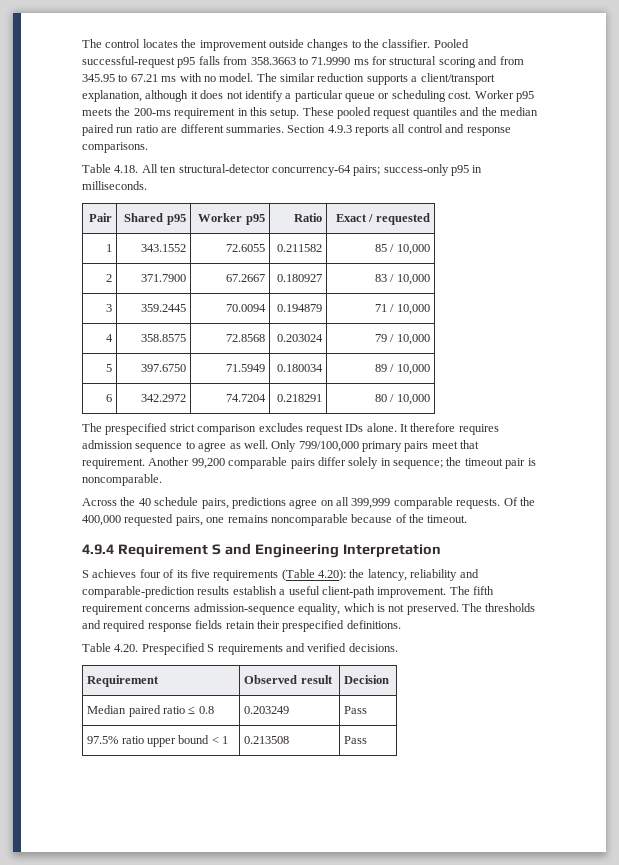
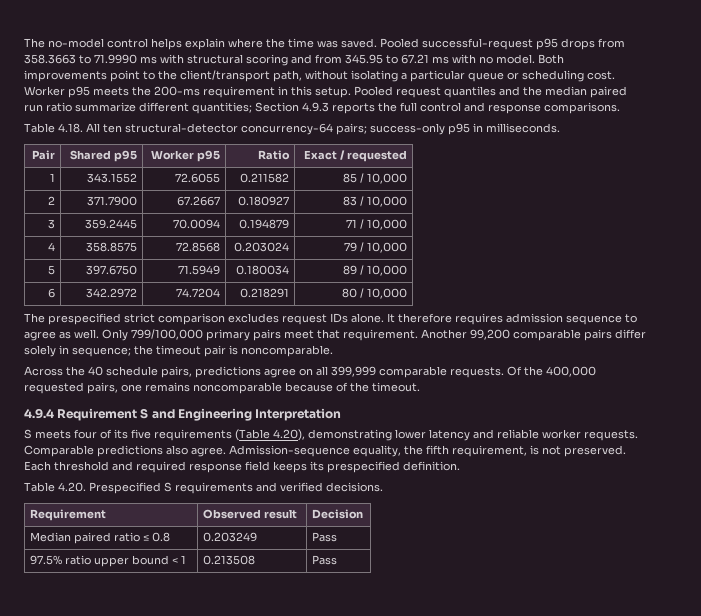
[82,39,431,51] The control locates the improvement outside changes to the classifier. -> [24,38,377,50] The no-model control helps explain where the time was saved.
[198,56,220,65] falls -> [561,38,595,50] drops
[372,56,387,65] for -> [160,54,184,64] with
[256,73,495,85] [82,90,283,102] The similar reduction supports a client/transport explanation, although it does not identify -> [538,54,564,64] [24,70,398,82] Both improvements point to the client/transport path, without isolating
[302,107,371,119] These pooled -> [354,86,393,96] Pooled
[161,124,284,133] are different summaries. -> [75,102,252,114] summarize different quantities;
[392,124,406,133] all -> [378,102,417,112] the full
[92,569,137,578] achieves -> [35,430,71,439] meets
[318,569,479,581] [82,586,494,598] [82,603,375,615] 4.20): the latency, reliability and comparable-prediction results establish a useful client-path improvement. The fifth requirement concerns admission-sequence equality, which -> [273,429,638,441] [24,445,527,457] 4.20), demonstrating lower latency and reliable worker requests. Comparable predictions also agree. Admission-sequence equality, the fifth requirement,
[462,603,536,612] The thresholds -> [24,461,109,471] Each threshold
[195,620,401,632] fields retain their prespecified definitions. -> [245,461,460,473] field keeps its prespecified definition.

